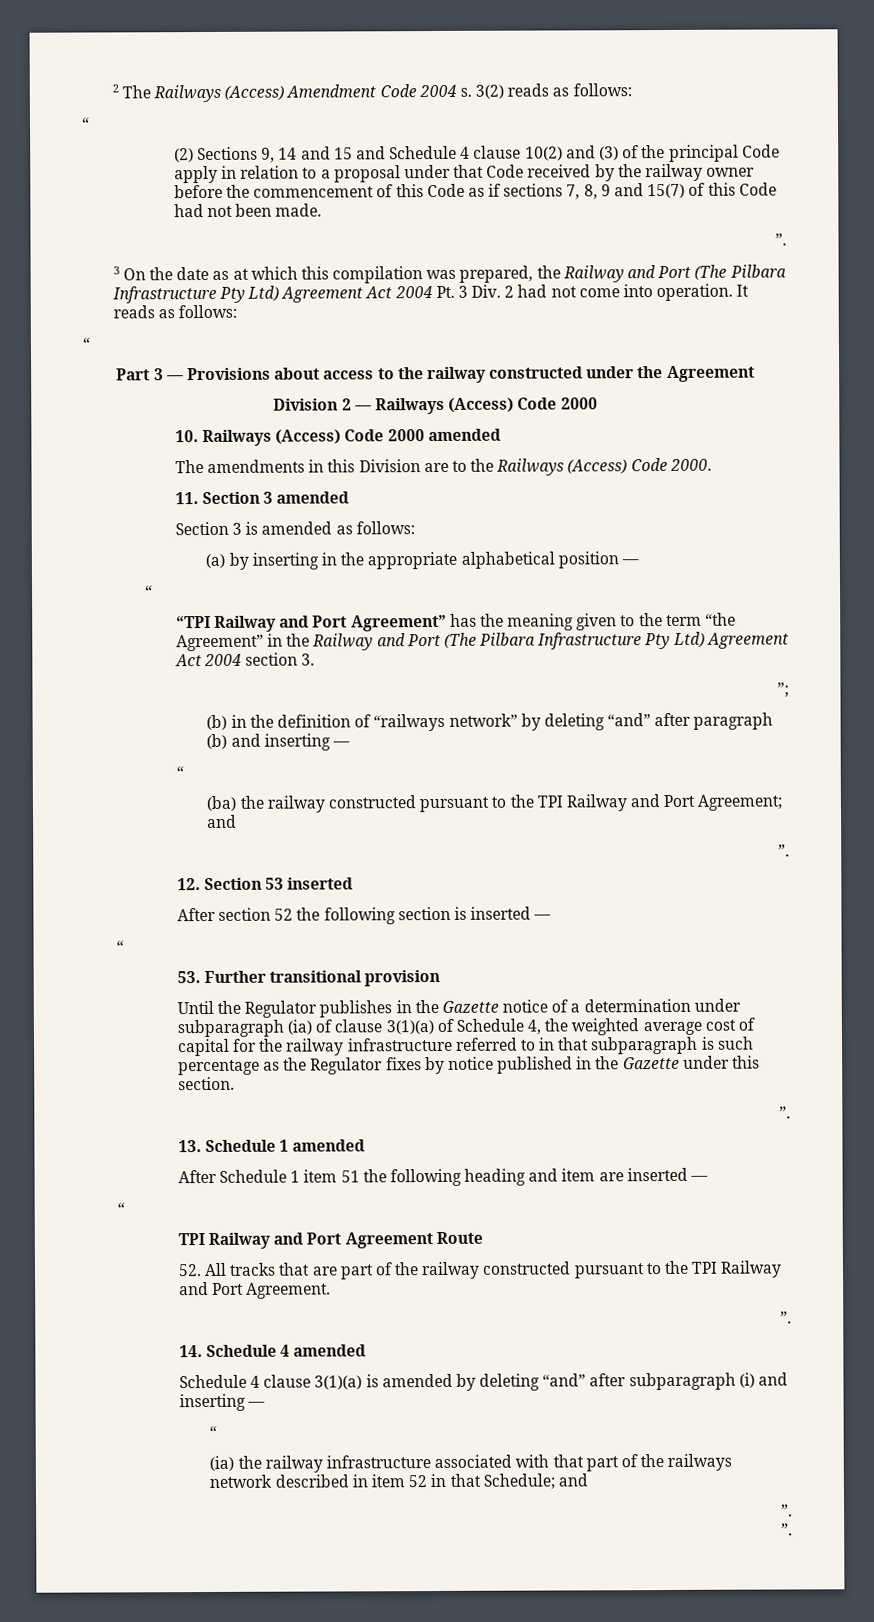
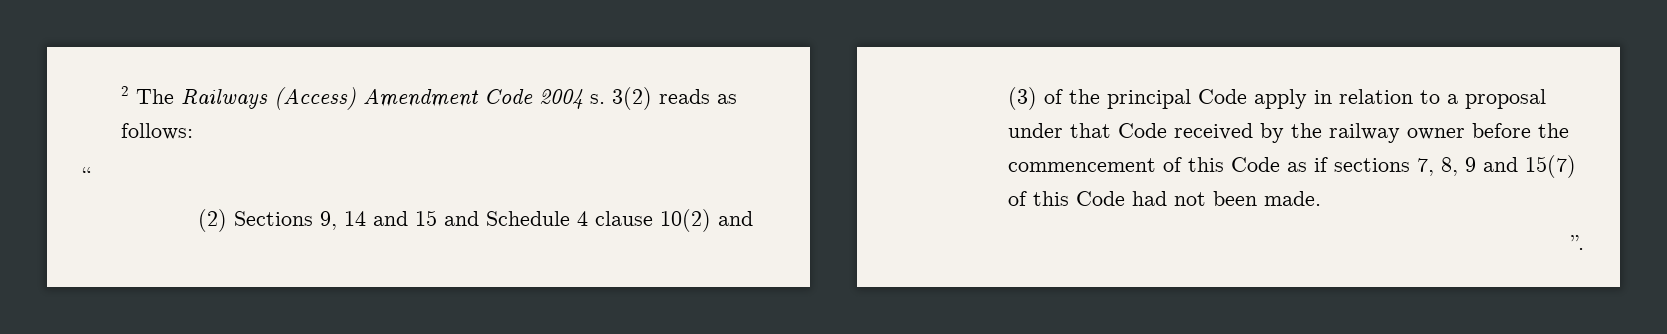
[112,264,786,284] [111,283,750,304] [112,304,237,319] [82,337,90,350] [116,365,755,384] [273,397,598,415] [174,428,501,447] [174,457,712,476] [174,491,350,505] [174,521,415,536] [205,551,639,570] [145,585,154,598] [175,612,737,632] [175,631,789,652] [174,652,316,667] [777,682,789,698] [206,712,774,732] [206,733,350,751] [175,766,184,779] [206,794,784,813] [207,814,238,829] [778,844,790,857] [176,877,354,891] [176,906,552,925] [115,940,124,953] [176,969,441,987] [176,998,741,1018] [176,1017,756,1038] [176,1036,754,1057] [177,1055,761,1076] [177,1076,235,1091] [779,1106,791,1119] [177,1139,366,1153] [177,1167,709,1187] [116,1202,125,1215] [177,1231,483,1250] [177,1260,783,1280] [178,1282,332,1299] [780,1311,792,1324] [178,1344,367,1358] [178,1372,789,1391] [178,1393,265,1412] [209,1425,218,1438] [209,1453,733,1473] [209,1473,588,1490] [781,1504,793,1517] [781,1523,793,1536] // 3 On the date as at which this compilation was prepared, the Railway and Port (The Pilbara Infrastructure Pty Ltd) Agreement Act 2004 Pt. 3 Div. 2 had not come into operation. It reads as follows: // “ // Part 3 — Provisions about access to the railway constructed under the Agreement // Division 2 — Railways (Access) Code 2000 // 10. Railways (Access) Code 2000 amended // The amendments in this Division are to the Railways (Access) Code 2000. // 11. Section 3 amended // Section 3 is amended as follows: // (a) by inserting in the appropriate alphabetical position — // “ // “TPI Railway and Port Agreement” has the meaning given to the term “the Agreement” in the Railway and Port (The Pilbara Infrastructure Pty Ltd) Agreement Act 2004 section 3. // ”; // (b) in the definition of “railways network” by deleting “and” after paragraph (b) and inserting — // “ // (ba) the railway constructed pursuant to the TPI Railway and Port Agreement; and // ”. // 12. Section 53 inserted // After section 52 the following section is inserted — // “ // 53. Further transitional provision // Until the Regulator publishes in the Gazette notice of a determination under subparagraph (ia) of clause 3(1)(a) of Schedule 4, the weighted average cost of capital for the railway infrastructure referred to in that subparagraph is such percentage as the Regulator fixes by notice published in the Gazette under this section. // ”. // 13. Schedule 1 amended // After Schedule 1 item 51 the following heading and item are inserted — // “ // TPI Railway and Port Agreement Route // 52. All tracks that are part of the railway constructed pursuant to the TPI Railway and Port Agreement. // ”. // 14. Schedule 4 amended // Schedule 4 clause 3(1)(a) is amended by deleting “and” after subparagraph (i) and inserting — // “ // (ia) the railway infrastructure associated with that part of the railways network described in item 52 in that Schedule; and // ”. // ”. -> (1584, 242) none

